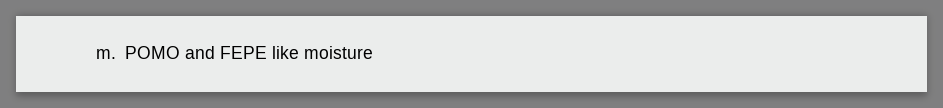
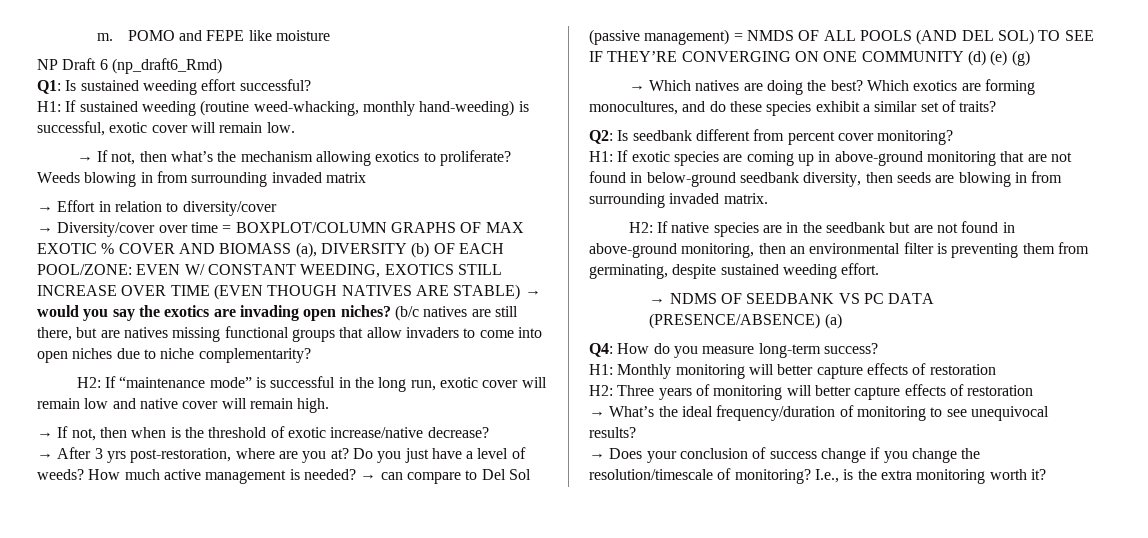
(374, 52) none -> [37,58,222,74] [37,79,311,95] [37,100,529,116] [37,121,295,136] [76,150,511,166] [37,171,366,187] [37,200,277,216] [37,222,524,237] [37,242,504,258] [37,264,502,278] [37,284,541,300] [37,305,518,321] [37,326,542,342] [37,348,311,363] [76,376,547,392] [37,398,330,413] [37,426,489,441] [37,447,526,463] [37,469,531,484] [589,29,1094,45] [589,50,1030,66] [628,79,1035,95] [589,100,997,116] [589,129,954,145] [589,150,1072,166] [589,171,1063,187] [589,193,768,208] [628,221,1015,237] [589,242,1089,258] [589,263,880,279] [649,293,935,304] [649,313,842,329] [589,343,878,358] [589,363,996,379] [589,384,1034,400] [589,405,1049,421] [589,427,636,438] [589,447,981,463] [589,468,1046,484] // NP Draft 6 (np_draft6_Rmd) // Q1: Is sustained weeding effort successful? // H1: If sustained weeding (routine weed-whacking, monthly hand-weeding) is successful, exotic cover will remain low. // → If not, then what’s the mechanism allowing exotics to proliferate? Weeds blowing in from surrounding invaded matrix // → Effort in relation to diversity/cover // → Diversity/cover over time = BOXPLOT/COLUMN GRAPHS OF MAX EXOTIC % COVER AND BIOMASS (a), DIVERSITY (b) OF EACH POOL/ZONE: EVEN W/ CONSTANT WEEDING, EXOTICS STILL INCREASE OVER TIME (EVEN THOUGH NATIVES ARE STABLE) → would you say the exotics are invading open niches? (b/c natives are still there, but are natives missing functional groups that allow invaders to come into open niches due to niche complementarity? // H2: If “maintenance mode” is successful in the long run, exotic cover will remain low and native cover will remain high. // → If not, then when is the threshold of exotic increase/native decrease? // → After 3 yrs post-restoration, where are you at? Do you just have a level of weeds? How much active management is needed? → can compare to Del Sol (passive management) = NMDS OF ALL POOLS (AND DEL SOL) TO SEE IF THEY’RE CONVERGING ON ONE COMMUNITY (d) (e) (g) // → Which natives are doing the best? Which exotics are forming monocultures, and do these species exhibit a similar set of traits? // Q2: Is seedbank different from percent cover monitoring? // H1: If exotic species are coming up in above-ground monitoring that are not found in below-ground seedbank diversity, then seeds are blowing in from surrounding invaded matrix. // H2: If native species are in the seedbank but are not found in above-ground monitoring, then an environmental filter is preventing them from germinating, despite sustained weeding effort. // → NDMS OF SEEDBANK VS PC DATA (PRESENCE/ABSENCE) (a) // Q4: How do you measure long-term success? // H1: Monthly monitoring will better capture effects of restoration // H2: Three years of monitoring will better capture effects of restoration // → What’s the ideal frequency/duration of monitoring to see unequivocal results? // → Does your conclusion of success change if you change the resolution/timescale of monitoring? I.e., is the extra monitoring worth it?

